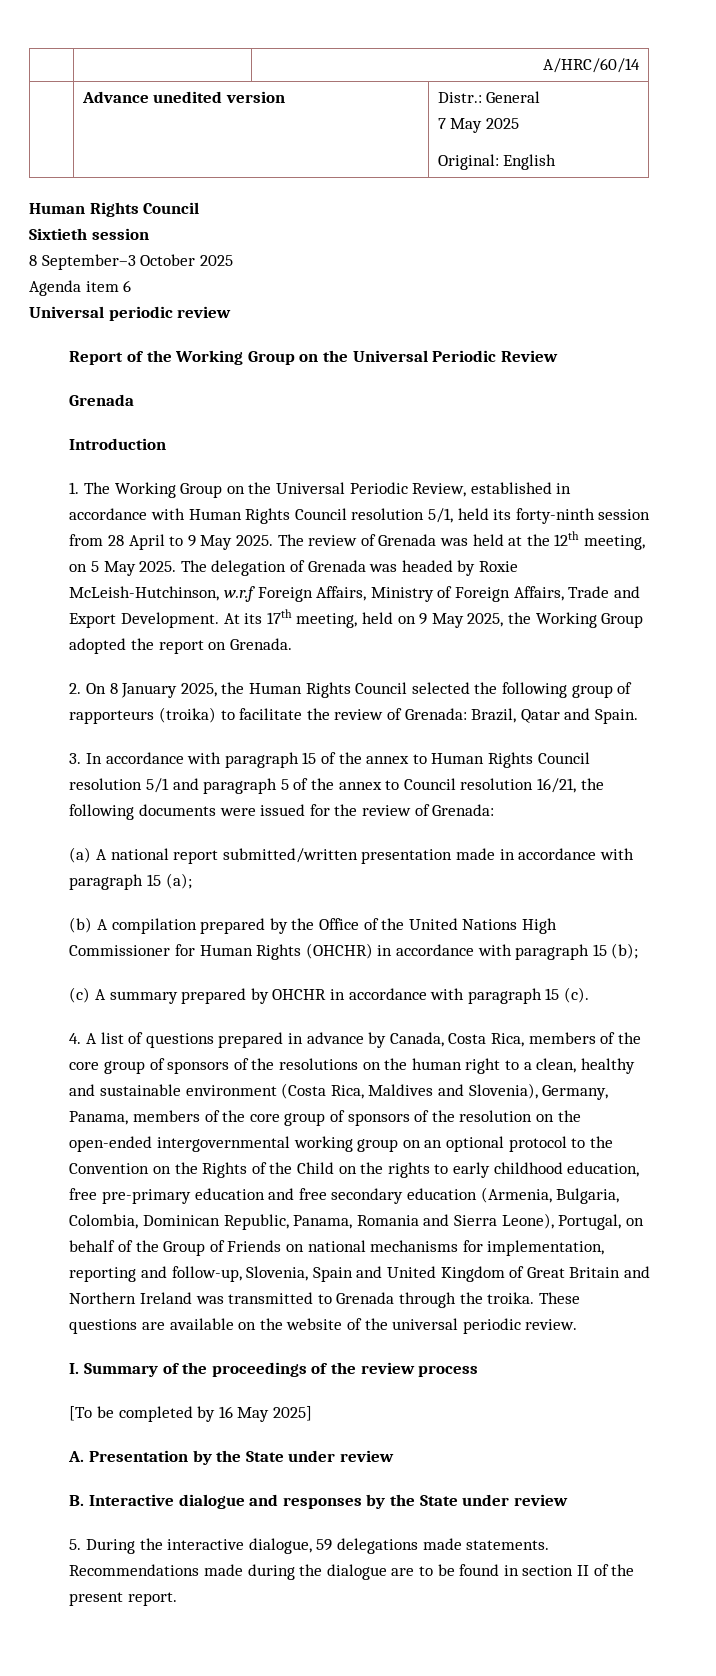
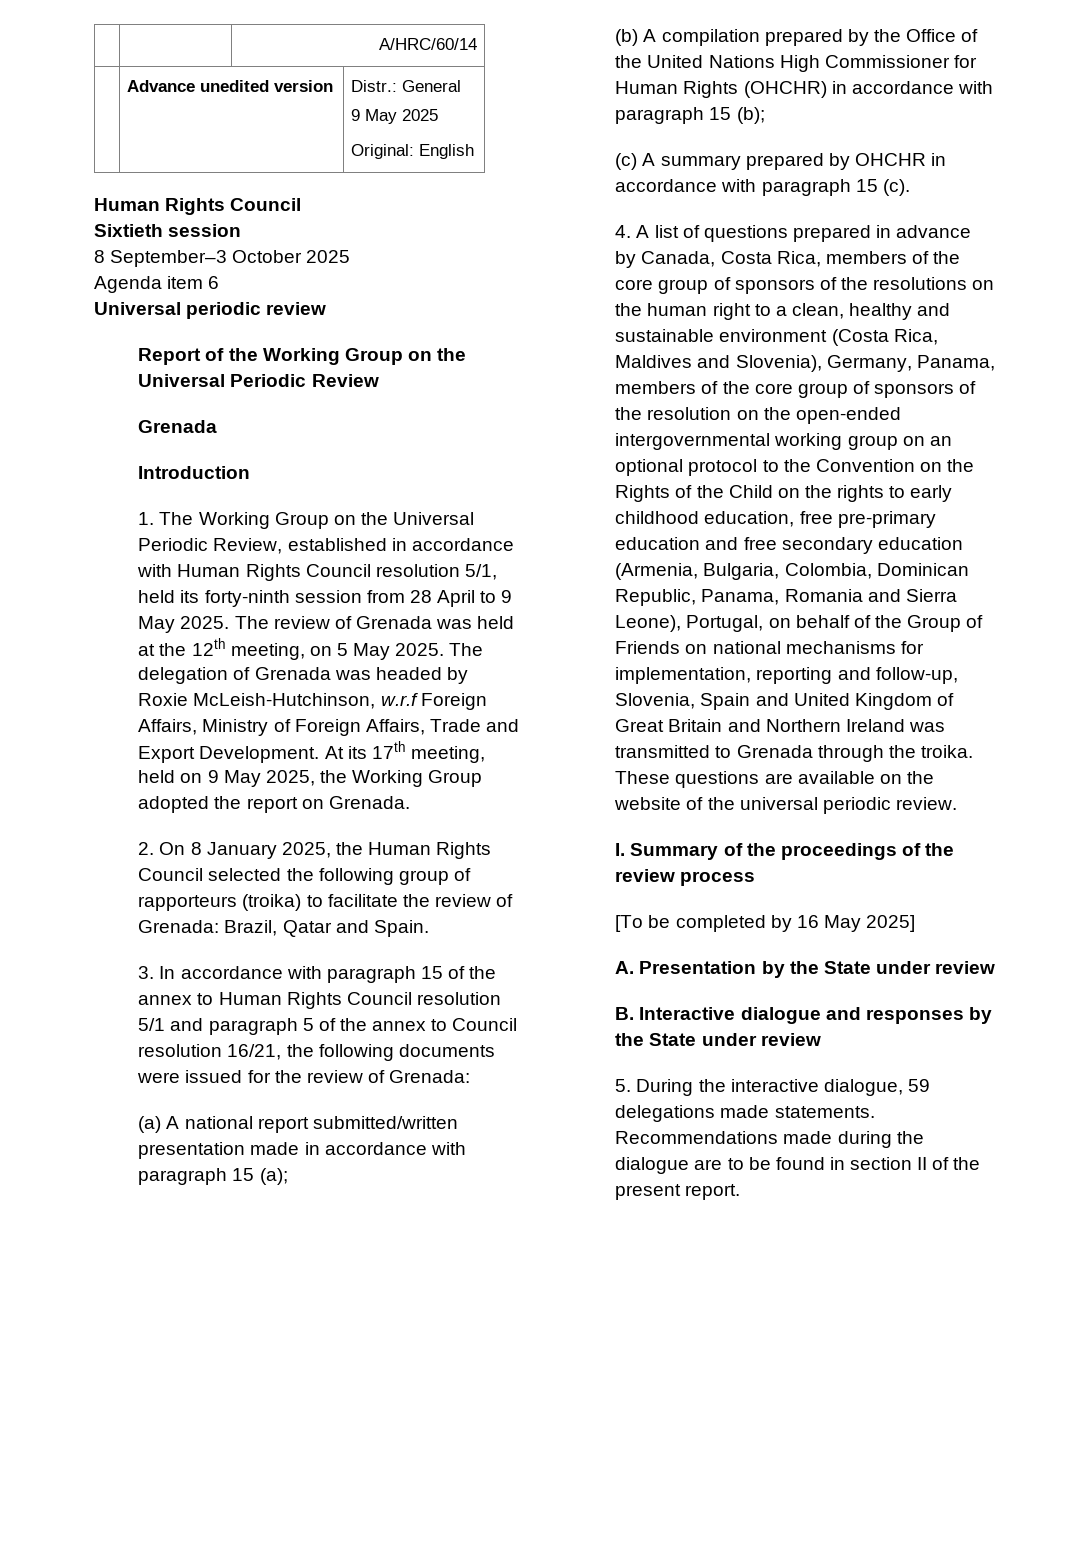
[437,118,446,129] 7 -> [350,109,360,121] 9

